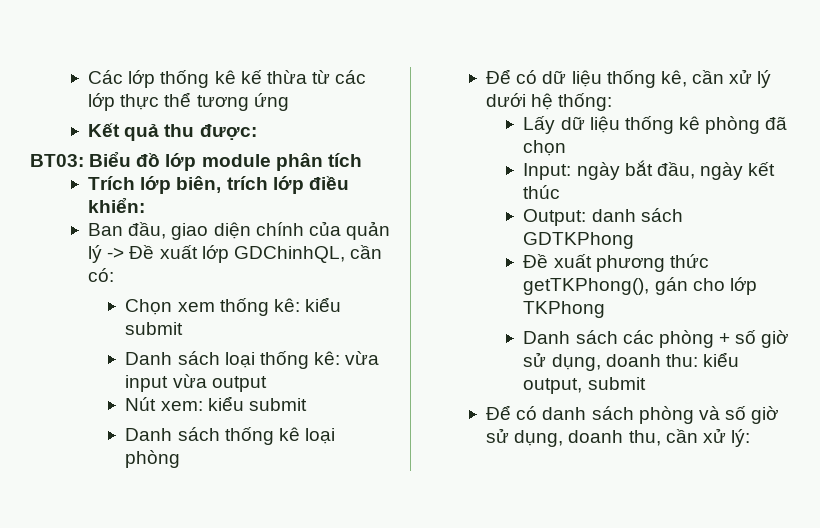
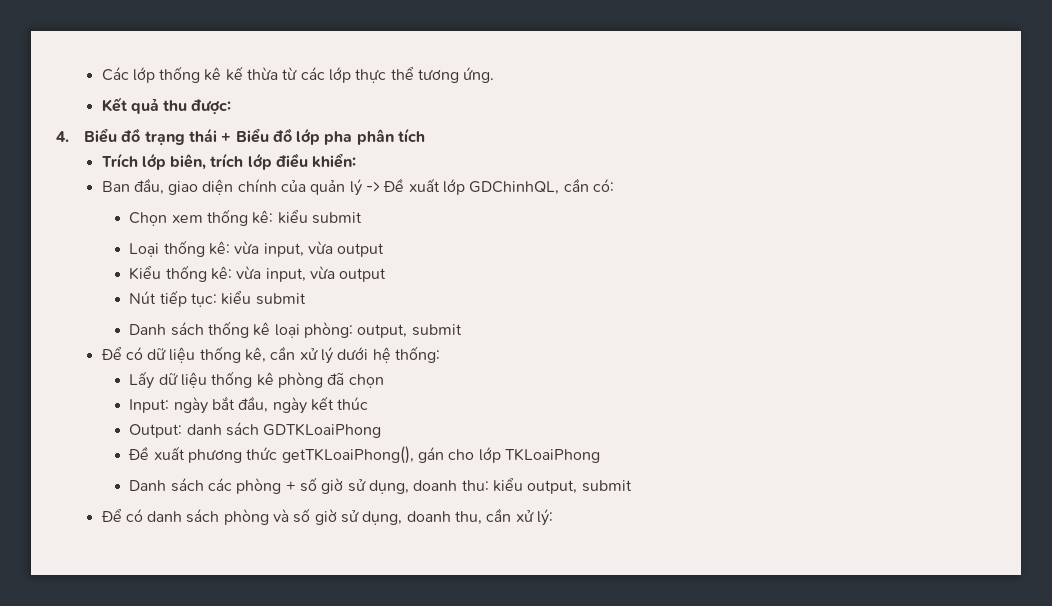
[253,93,289,111] ứng -> [463,67,495,83] ứng.
[30,154,84,167] BT03: -> [56,128,232,146] 4. Biểu đồ trạng thái +
[201,154,271,167] module -> [324,131,353,145] pha
[125,351,380,369] [125,375,169,392] Danh sách loại thống kê: vừa input -> [129,240,385,257] [129,265,306,282] Loại thống kê: vừa input, vừa output // Kiểu thống kê: vừa input,
[160,401,203,411] xem: -> [159,290,218,307] tiếp tục:
[125,450,181,468] phòng -> [304,322,462,338] phòng: output, submit
[523,232,635,249] GDTKPhong -> [263,423,382,438] GDTKLoaiPhong
[523,278,650,295] getTKPhong(), -> [281,446,414,464] getTKLoaiPhong(),
[523,301,606,318] TKPhong -> [505,448,601,463] TKLoaiPhong

